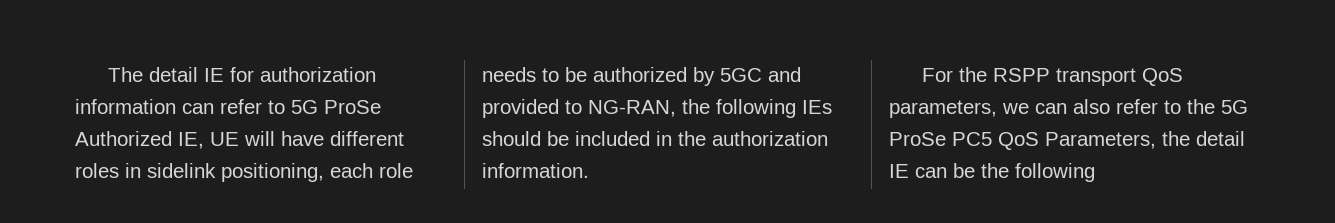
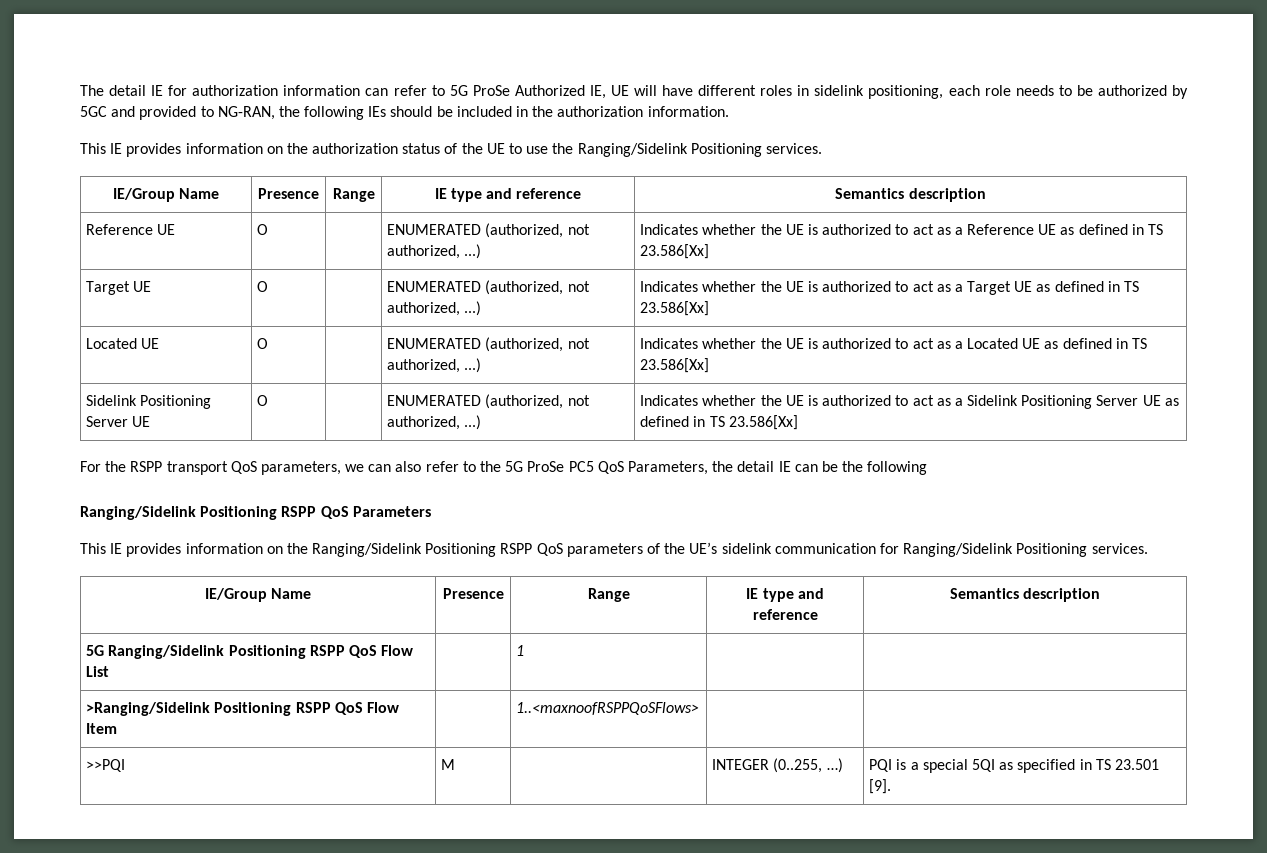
(589, 170) none -> [80,143,822,157] [112,188,220,202] [258,188,319,199] [332,188,375,202] [434,188,582,202] [835,188,986,202] [86,224,176,235] [257,224,269,235] [387,223,590,238] [387,244,482,259] [640,224,1164,235] [640,244,710,259] [86,281,152,295] [257,281,269,292] [387,280,590,295] [387,301,482,316] [640,281,1140,295] [640,301,710,316] [86,338,160,349] [257,338,269,349] [387,337,590,352] [387,358,482,373] [640,338,1148,349] [640,358,710,373] [86,395,212,409] [86,416,151,427] [257,395,269,406] [387,394,590,409] [387,415,482,430] [640,395,1179,409] [640,415,798,430] // This IE provides information on the authorization status of the UE to use the Ranging/Sidelink Positioning services. // IE/Group Name | Presence | Range | IE type and reference | Semantics description // Reference UE | O | | ENUMERATED (authorized, not authorized, ...) | Indicates whether the UE is authorized to act as a Reference UE as defined in TS 23.586[Xx] // Target UE | O | | ENUMERATED (authorized, not authorized, ...) | Indicates whether the UE is authorized to act as a Target UE as defined in TS 23.586[Xx] // Located UE | O | | ENUMERATED (authorized, not authorized, ...) | Indicates whether the UE is authorized to act as a Located UE as defined in TS 23.586[Xx] // Sidelink Positioning Server UE | O | | ENUMERATED (authorized, not authorized, ...) | Indicates whether the UE is authorized to act as a Sidelink Positioning Server UE as defined in TS 23.586[Xx]
(1095, 172) none -> [80,506,431,520] [80,542,1148,557] [204,588,312,602] [442,588,504,599] [587,588,630,602] [746,588,824,602] [752,609,818,620] [949,588,1101,602] [86,645,414,659] [86,666,110,677] [516,645,525,656] [86,702,399,716] [86,723,118,734] [516,702,700,715] [86,759,126,772] [441,759,456,770] [712,758,843,773] [869,759,1159,773] [869,779,892,794] // Ranging/Sidelink Positioning RSPP QoS Parameters // This IE provides information on the Ranging/Sidelink Positioning RSPP QoS parameters of the UE’s sidelink communication for Ranging/Sidelink Positioning services. // IE/Group Name | Presence | Range | IE type and reference | Semantics description // 5G Ranging/Sidelink Positioning RSPP QoS Flow List | | 1 | | // >Ranging/Sidelink Positioning RSPP QoS Flow Item | | 1..<maxnoofRSPPQoSFlows> | | // >>PQI | M | | INTEGER (0..255, …) | PQI is a special 5QI as specified in TS 23.501 [9].

